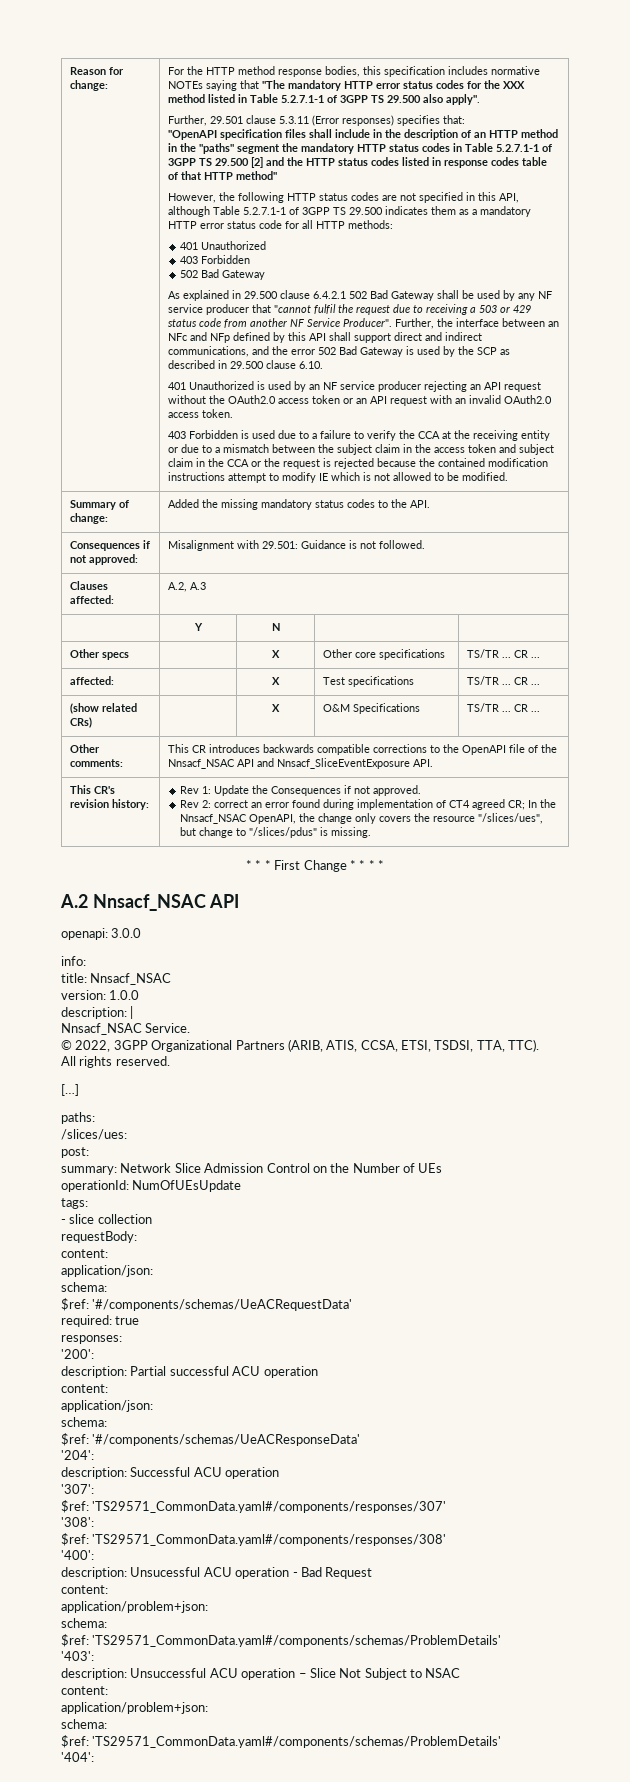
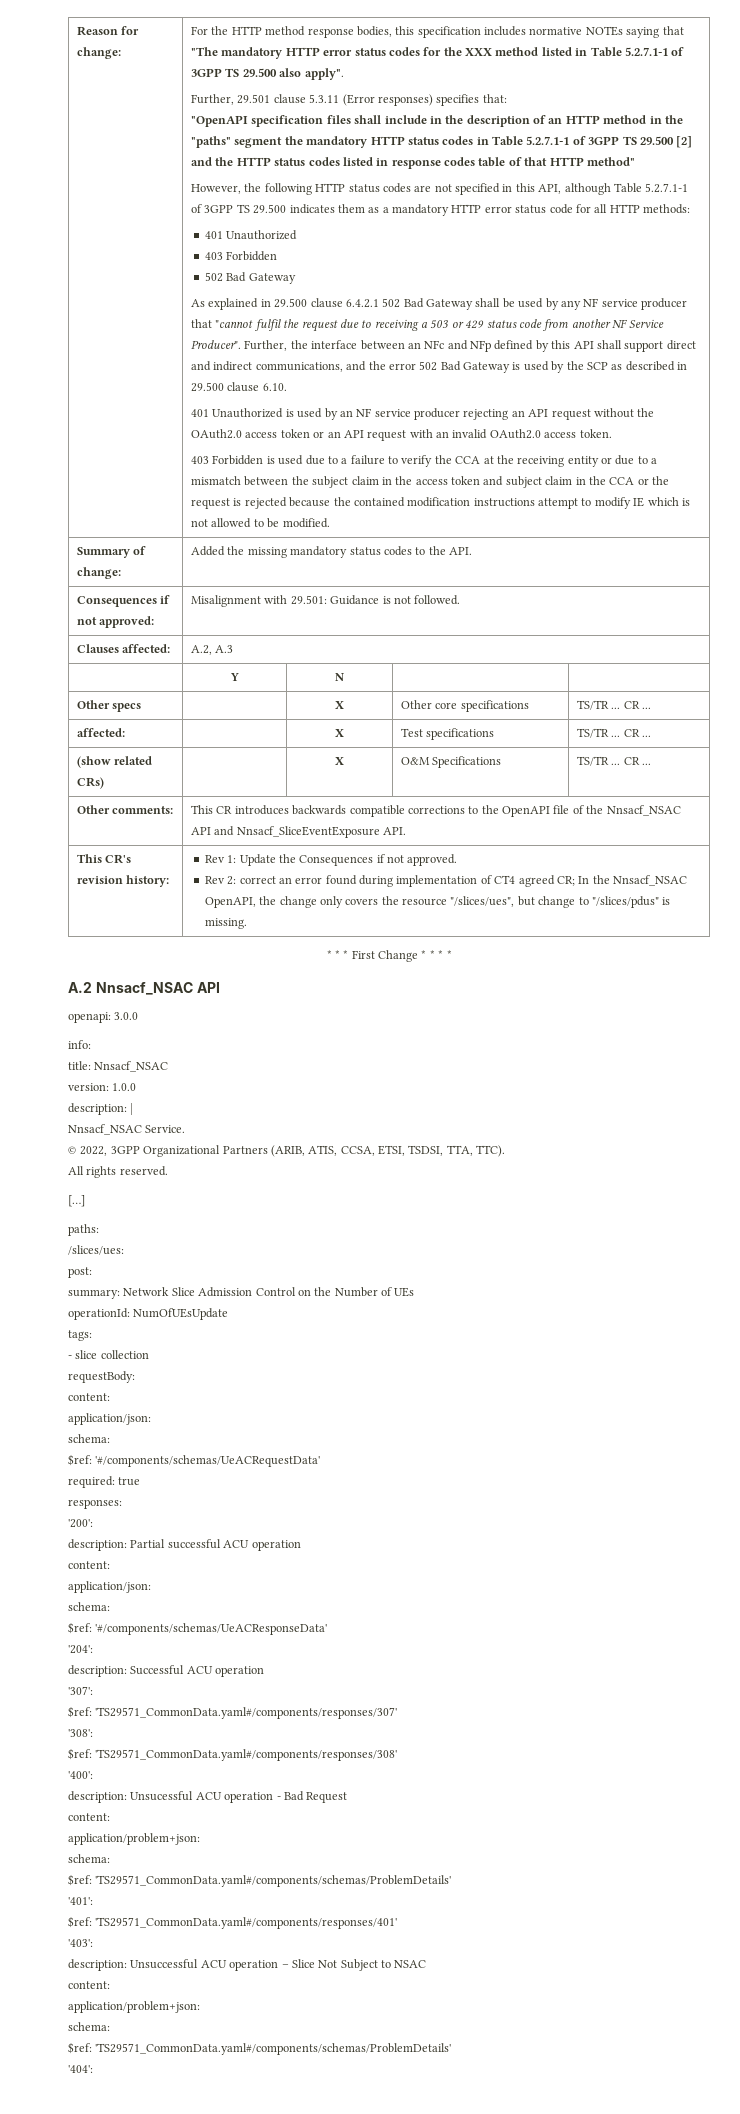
(502, 1641) none -> [68,1897,93,1905] [68,1916,398,1929] // '401': // $ref: 'TS29571_CommonData.yaml#/components/responses/401'

